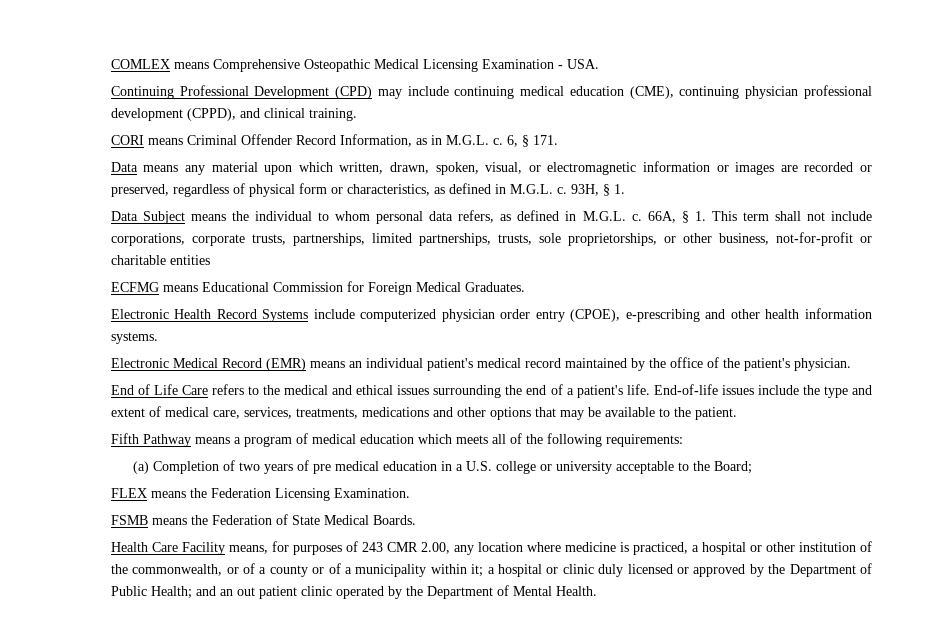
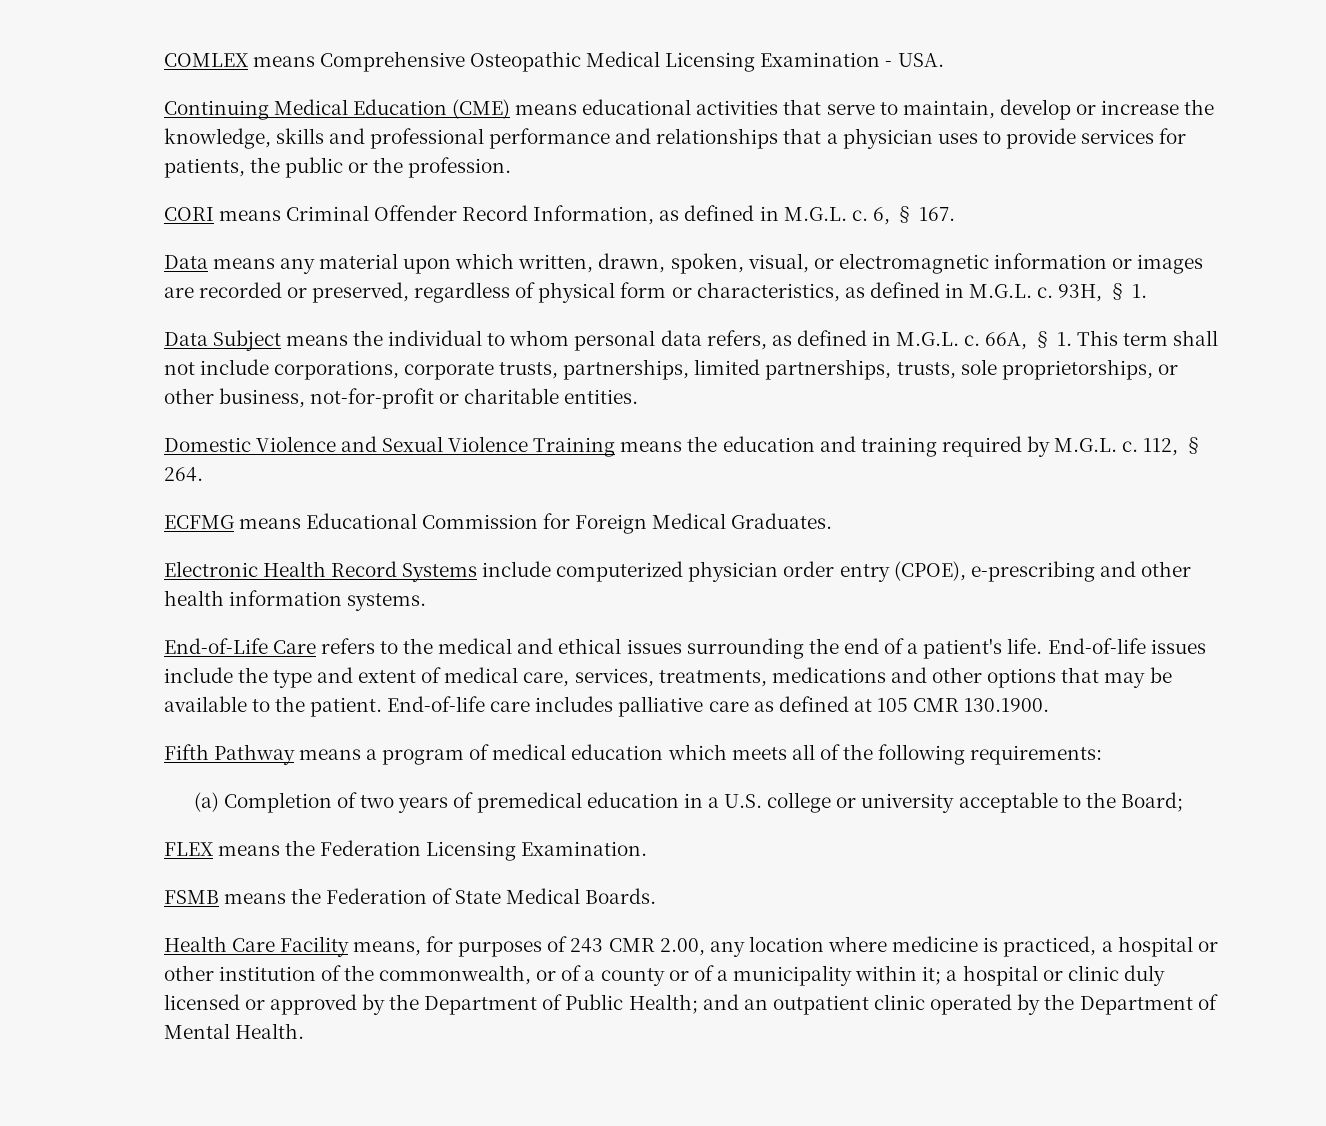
[179,85,872,99] [110,108,357,121] Professional Development (CPD) may include continuing medical education (CME), continuing physician professional development (CPPD), and clinical training. -> [273,99,1215,120] [163,128,1187,149] [163,157,512,178] Medical Education (CME) means educational activities that serve to maintain, develop or increase the knowledge, skills and professional performance and relationships that a physician uses to provide services for patients, the public or the profession.
(427, 141) none -> [684,205,755,221] defined
[532,135,558,145] 171. -> [919,207,956,221] 167.
[169,255,210,265] entities -> [564,389,639,404] [163,436,1203,457] [163,467,203,482] entities. // Domestic Violence and Sexual Violence Training means the education and training required by M.G.L. c. 112, § 264.
[110,357,851,371] [110,384,178,395] Electronic Medical Record (EMR) means an individual patient's medical record maintained by the office of the patient's physician. // End of Life -> [163,638,268,654] End-of-Life
(737, 413) none -> [387,696,1050,717] End-of-life care includes palliative care as defined at 105 CMR 130.1900.
[312,461,379,474] pre medical -> [476,792,582,813] premedical
[236,586,297,599] out patient -> [772,995,869,1015] outpatient

